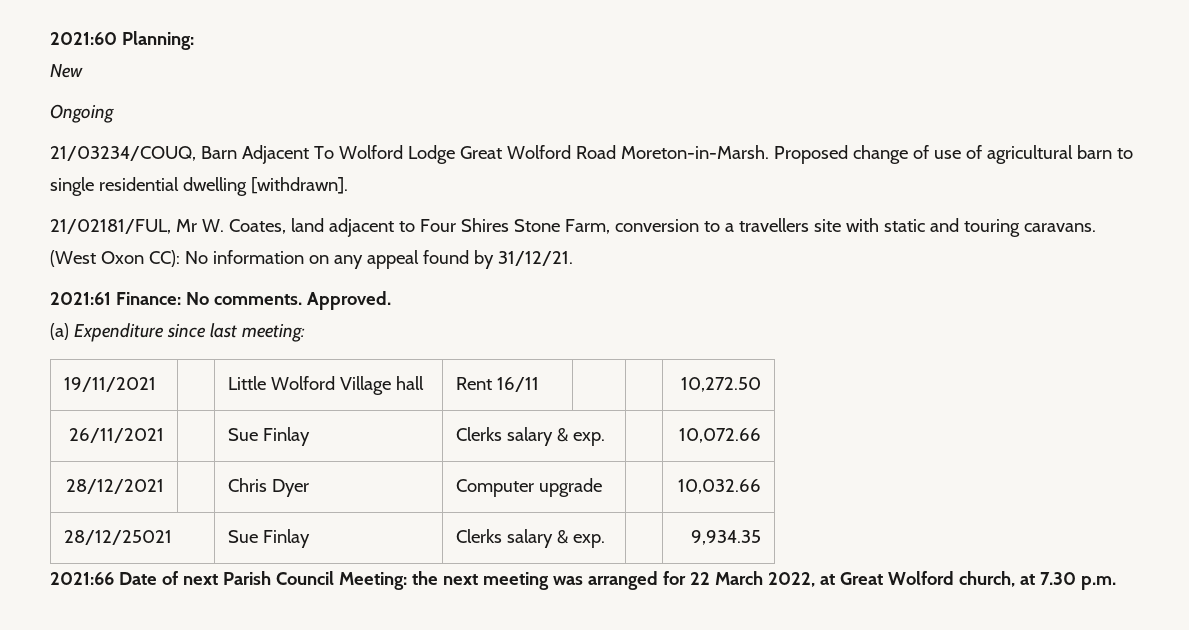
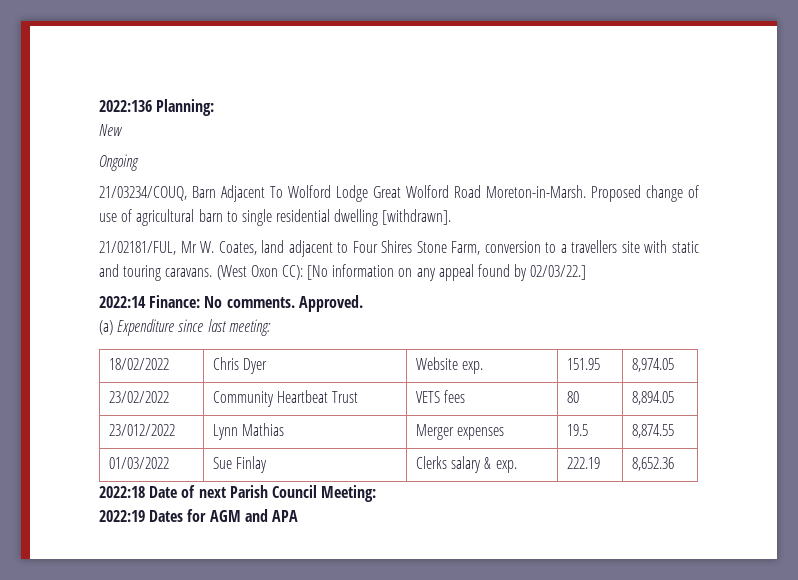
[50,32,117,45] 2021:60 -> [99,100,152,112] 2022:136
[184,251,208,264] No -> [307,265,329,280] [No
[497,251,573,266] [50,292,111,305] 31/12/21. // 2021:61 -> [530,265,587,280] [99,296,146,308] 02/03/22.] // 2022:14
[64,377,157,392] [228,376,424,395] [456,377,540,392] [680,377,761,392] [68,428,164,443] [228,427,311,446] [456,427,606,446] [678,428,761,443] [65,479,164,494] [228,478,310,497] [456,478,603,497] [677,479,761,494] [64,530,173,545] [228,529,311,548] [456,529,606,548] [690,530,761,545] [50,572,114,585] 19/11/2021 | | Little Wolford Village hall | Rent 16/11 | | | 10,272.50 // 26/11/2021 | | Sue Finlay | Clerks salary & exp. | | 10,072.66 // 28/12/2021 | | Chris Dyer | Computer upgrade | | 10,032.66 // 28/12/25021 | Sue Finlay | Clerks salary & exp. | | 9,934.35 // 2021:66 -> [109,358,170,370] [213,357,268,374] [416,357,484,374] [567,358,601,370] [632,358,675,372] [109,391,170,403] [213,390,359,407] [416,390,466,403] [567,391,580,403] [632,391,675,405] [109,424,176,436] [213,423,285,440] [416,424,505,440] [567,424,589,436] [632,424,675,438] [109,457,170,469] [213,456,268,473] [416,456,517,473] [567,457,601,469] [632,457,675,471] [99,486,145,498] 18/02/2022 | Chris Dyer | Website exp. | 151.95 | 8,974.05 // 23/02/2022 | Community Heartbeat Trust | VETS fees | 80 | 8,894.05 // 23/012/2022 | Lynn Mathias | Merger expenses | 19.5 | 8,874.55 // 01/03/2022 | Sue Finlay | Clerks salary & exp. | 222.19 | 8,652.36 // 2022:18
[411,571,1116,590] the next meeting was arranged for 22 March 2022, at Great Wolford church, at 7.30 p.m. -> [99,509,298,522] // 2022:19 Dates for AGM and APA

